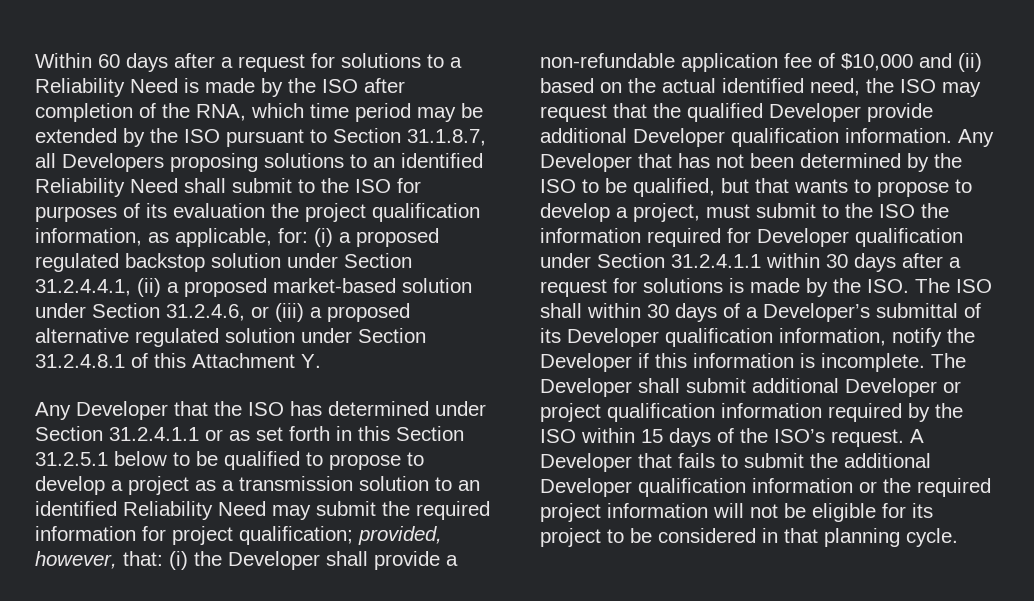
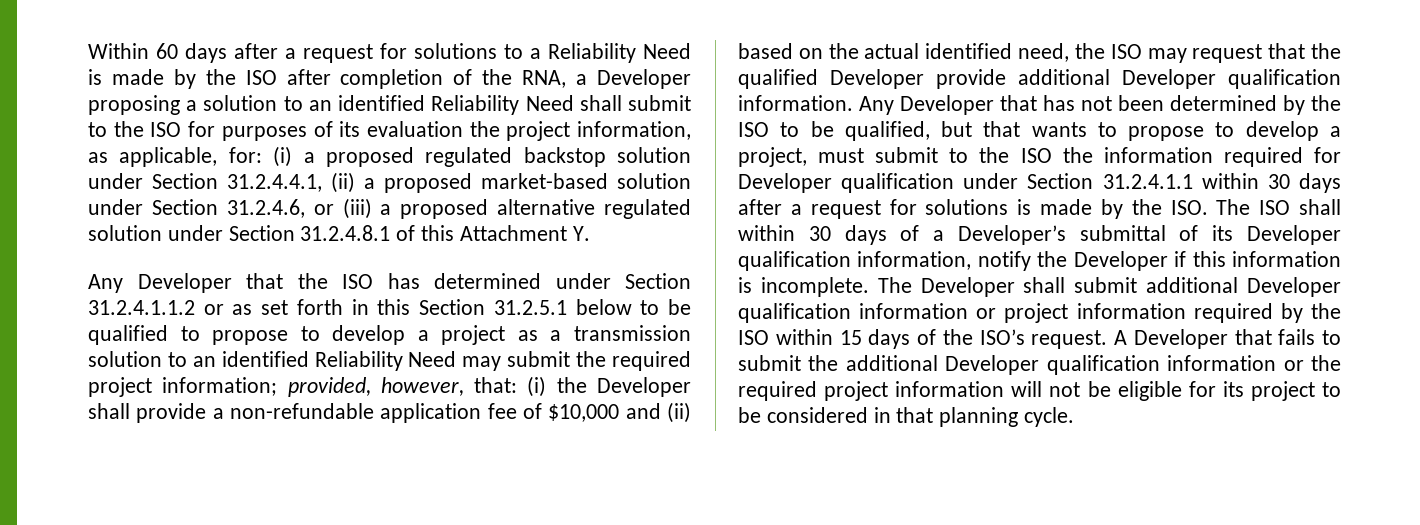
[251,103,483,122] [35,128,486,147] [35,153,344,172] which time period may be extended by the ISO pursuant to Section 31.1.8.7, all Developers proposing solutions -> [576,69,692,89] [88,95,278,115] a Developer proposing a solution
[372,203,480,222] qualification -> (571, 131) none
[109,427,199,441] 31.2.4.1.1 -> [88,300,195,315] 31.2.4.1.1.2
[35,526,353,545] information for project qualification; -> [88,377,278,397] project information;
(937, 387) none -> [738,303,969,323] qualification information
[607,403,715,422] qualification -> (1069, 313) none

